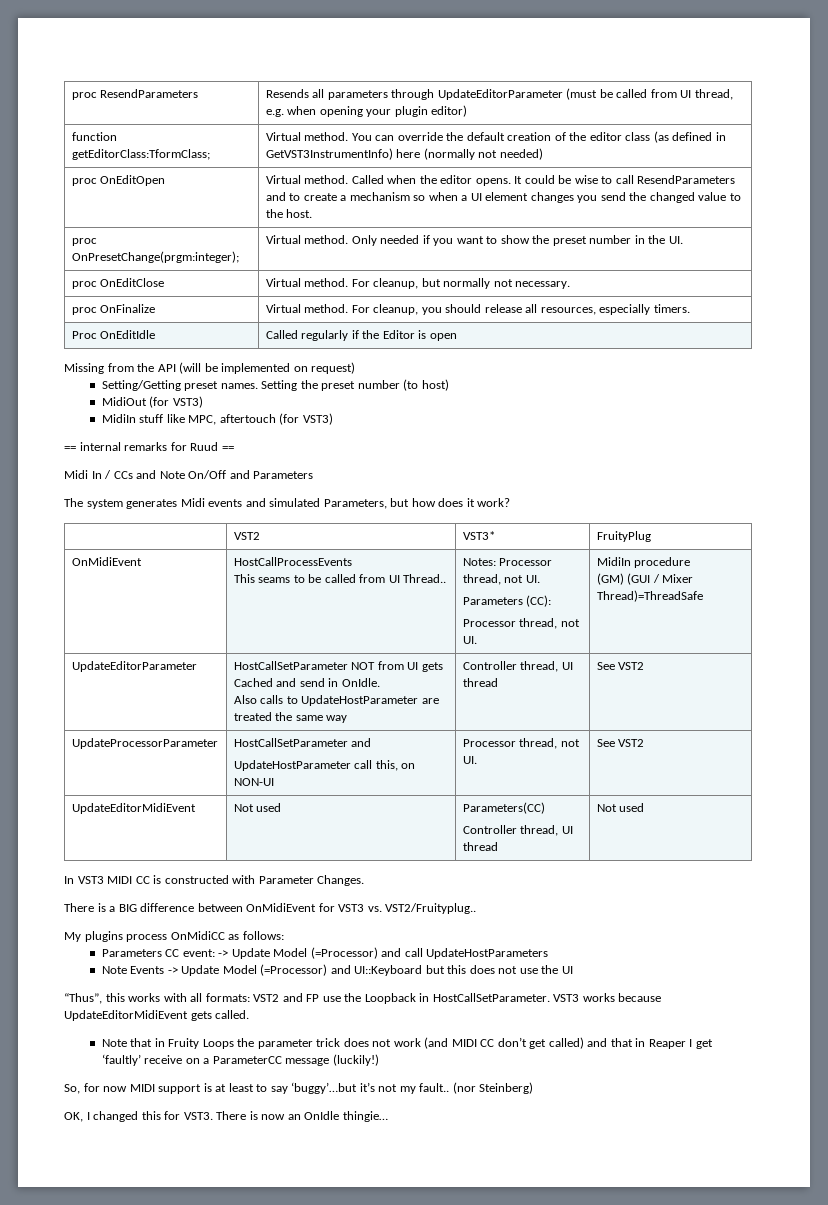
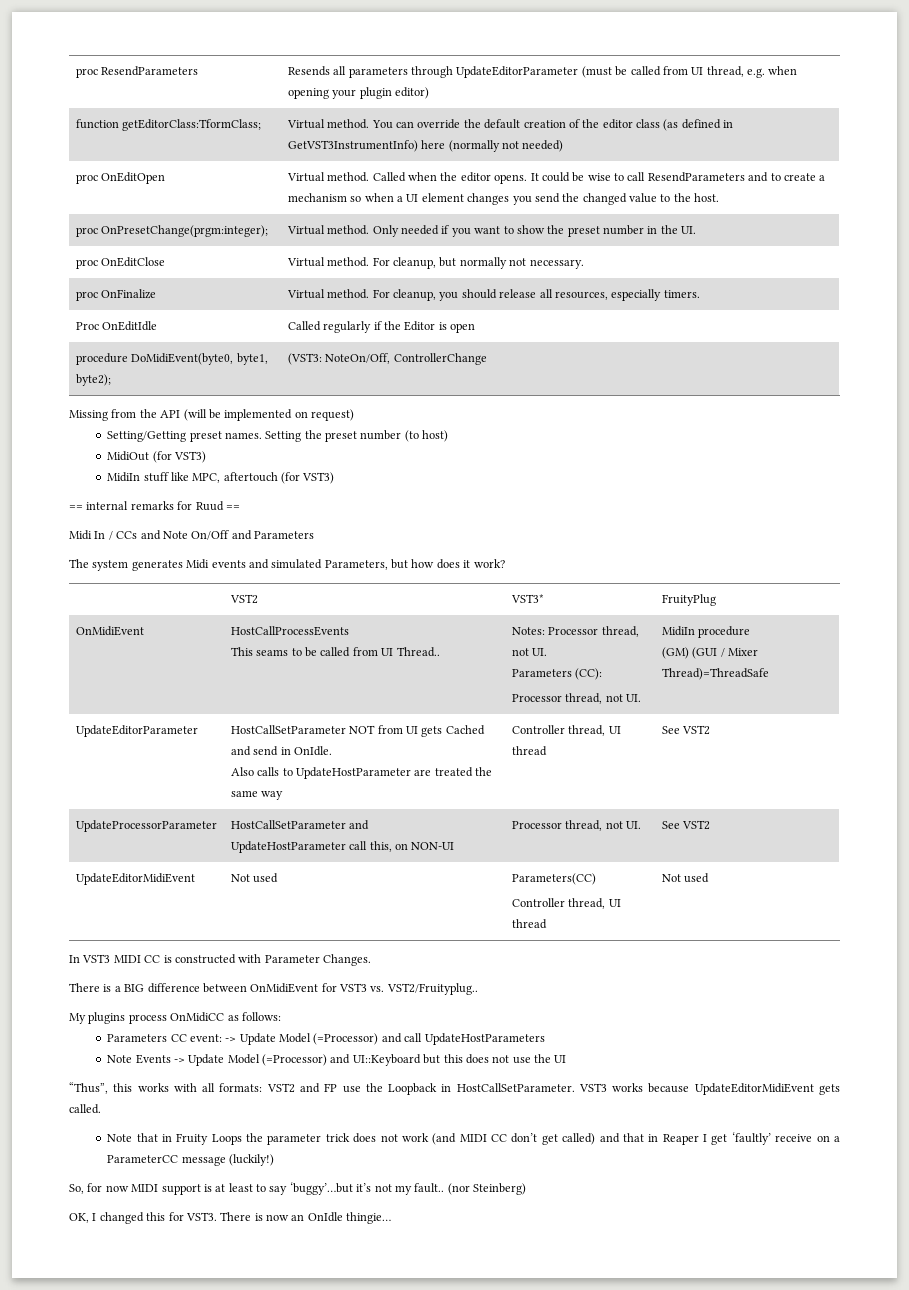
(457, 337) none -> [75,353,268,365] [75,374,111,386] [287,353,487,365] // procedure DoMidiEvent(byte0, byte1, byte2); | (VST3: NoteOn/Off, ControllerChange

